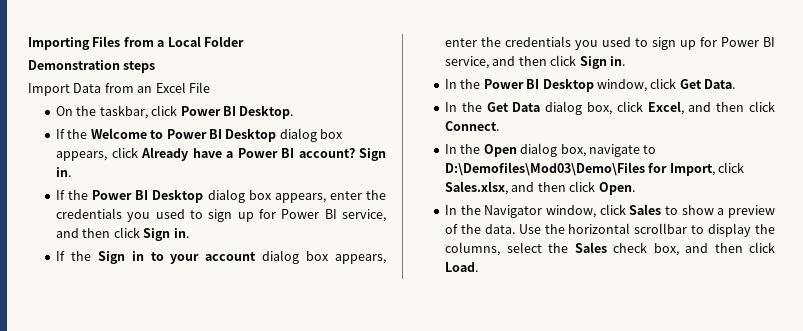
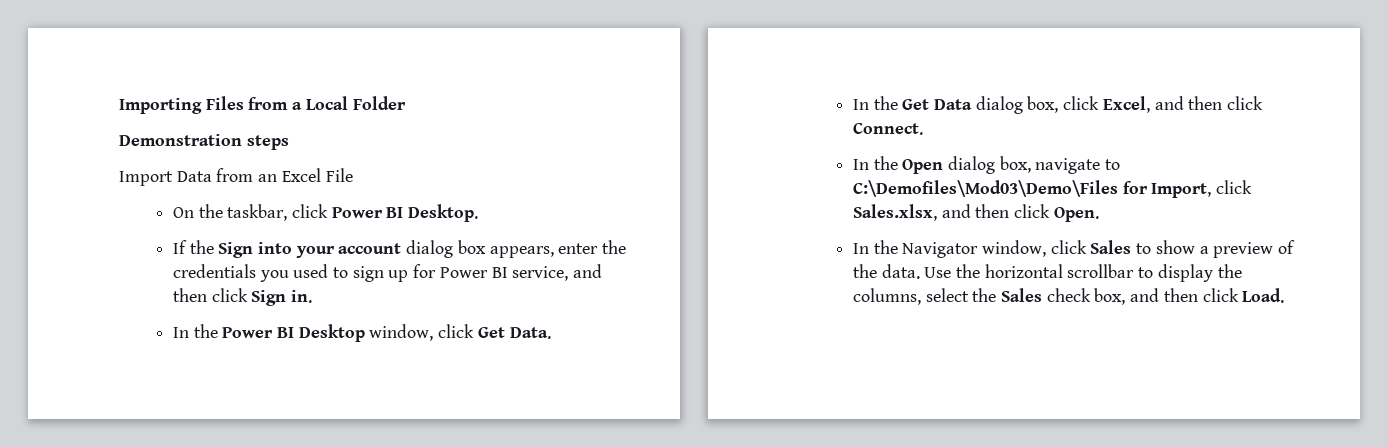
[90,128,344,142] [56,147,386,161] [56,167,72,177] [56,189,386,203] [56,208,386,222] [56,227,189,241] [56,251,164,264] Welcome to Power BI Desktop dialog box appears, click Already have a Power BI account? Sign in. // If the Power BI Desktop dialog box appears, enter the credentials you used to sign up for Power BI service, and then click Sign in. // If the Sign in to -> [218,242,293,258] Sign into
[445,162,646,176] D:\Demofiles\Mod03\Demo\Files -> [852,180,1118,197] C:\Demofiles\Mod03\Demo\Files

